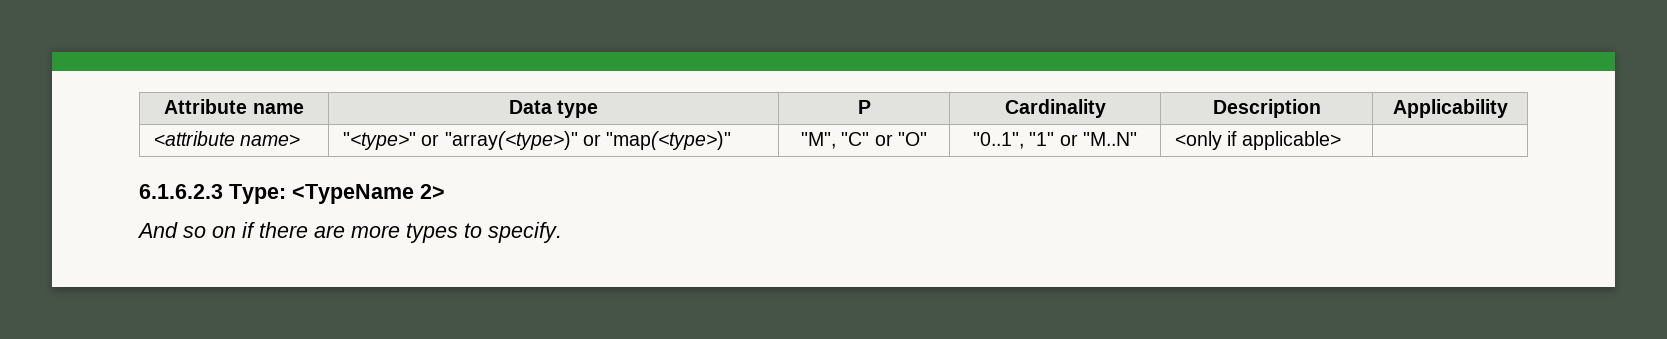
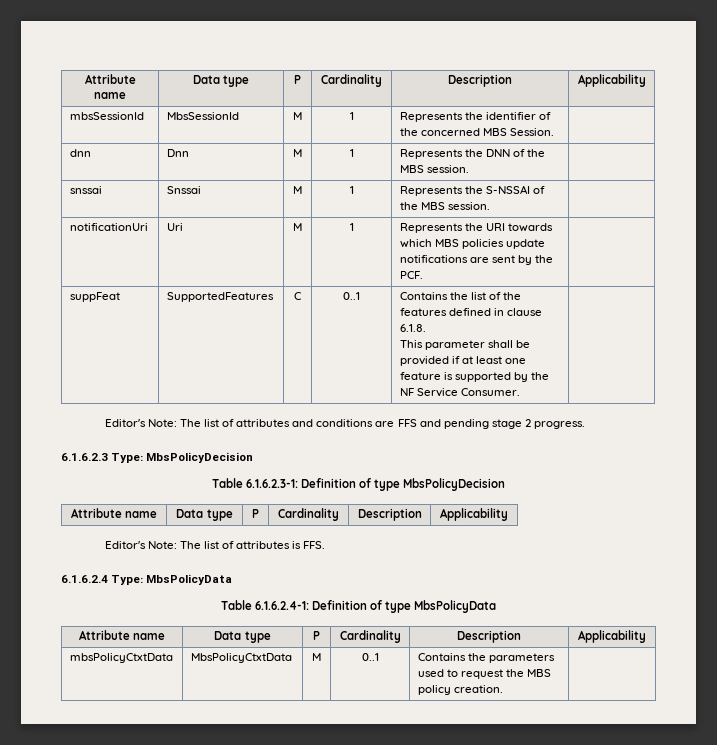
[164,99,304,114] [508,100,599,118] [857,100,871,114] [1004,99,1106,118] [1212,99,1321,118] [1392,99,1508,118] [154,131,301,146] [343,131,732,150] [801,132,927,149] [973,132,1137,149] [1175,131,1341,150] [139,184,445,204] [137,222,562,243] Attribute name | Data type | P | Cardinality | Description | Applicability // <attribute name> | "<type>" or "array(<type>)" or "map(<type>)" | "M", "C" or "O" | "0..1", "1" or "M..N" | <only if applicable> | // 6.1.6.2.3 Type: <TypeName 2> // And so on if there are more types to specify. -> [84,74,136,84] [94,92,126,99] [192,75,250,87] [294,75,301,84] [321,74,382,87] [448,74,512,87] [577,74,646,87] [69,112,144,120] [166,112,239,120] [293,112,302,120] [349,112,354,120] [399,112,552,122] [399,128,555,136] [69,149,91,157] [166,149,189,157] [293,149,302,157] [349,149,354,157] [399,149,546,159] [399,165,469,173] [69,186,102,194] [166,186,201,194] [293,186,302,194] [349,186,354,194] [399,185,546,196] [399,202,491,210] [69,223,148,231] [166,223,183,231] [293,223,302,231] [349,223,354,231] [399,223,554,233] [399,239,546,249] [399,255,554,265] [399,271,423,279] [69,292,120,302] [166,292,274,302] [294,292,301,300] [343,292,360,300] [399,292,522,300] [399,308,543,316] [399,324,426,332] [399,340,531,350] [399,356,527,366] [399,372,550,382] [399,388,521,397] [104,419,586,429] [61,452,254,463] [211,478,506,491] [70,508,158,518] [176,509,233,521] [252,509,259,518] [278,508,339,521] [357,508,422,521] [440,508,508,521] [104,541,326,549] [61,574,233,585] [220,600,497,613] [78,630,166,640] [214,631,271,643] [313,631,320,640] [339,630,401,643] [457,630,521,643] [578,630,646,643] [69,653,173,663] [190,653,292,663] [312,653,321,661] [361,653,379,661] [417,653,556,663] [417,669,552,679] [417,685,503,695] Attribute name | Data type | P | Cardinality | Description | Applicability // mbsSessionId | MbsSessionId | M | 1 | Represents the identifier of the concerned MBS Session. | // dnn | Dnn | M | 1 | Represents the DNN of the MBS session. | // snssai | Snssai | M | 1 | Represents the S-NSSAI of the MBS session. | // notificationUri | Uri | M | 1 | Represents the URI towards which MBS policies update notifications are sent by the PCF. | // suppFeat | SupportedFeatures | C | 0..1 | Contains the list of the features defined in clause 6.1.8. // This parameter shall be provided if at least one feature is supported by the NF Service Consumer. | // Editor's Note: The list of attributes and conditions are FFS and pending stage 2 progress. // 6.1.6.2.3 Type: MbsPolicyDecision // Table 6.1.6.2.3-1: Definition of type MbsPolicyDecision // Attribute name | Data type | P | Cardinality | Description | Applicability // Editor's Note: The list of attributes is FFS. // 6.1.6.2.4 Type: MbsPolicyData // Table 6.1.6.2.4-1: Definition of type MbsPolicyData // Attribute name | Data type | P | Cardinality | Description | Applicability // mbsPolicyCtxtData | MbsPolicyCtxtData | M | 0..1 | Contains the parameters used to request the MBS policy creation. |

